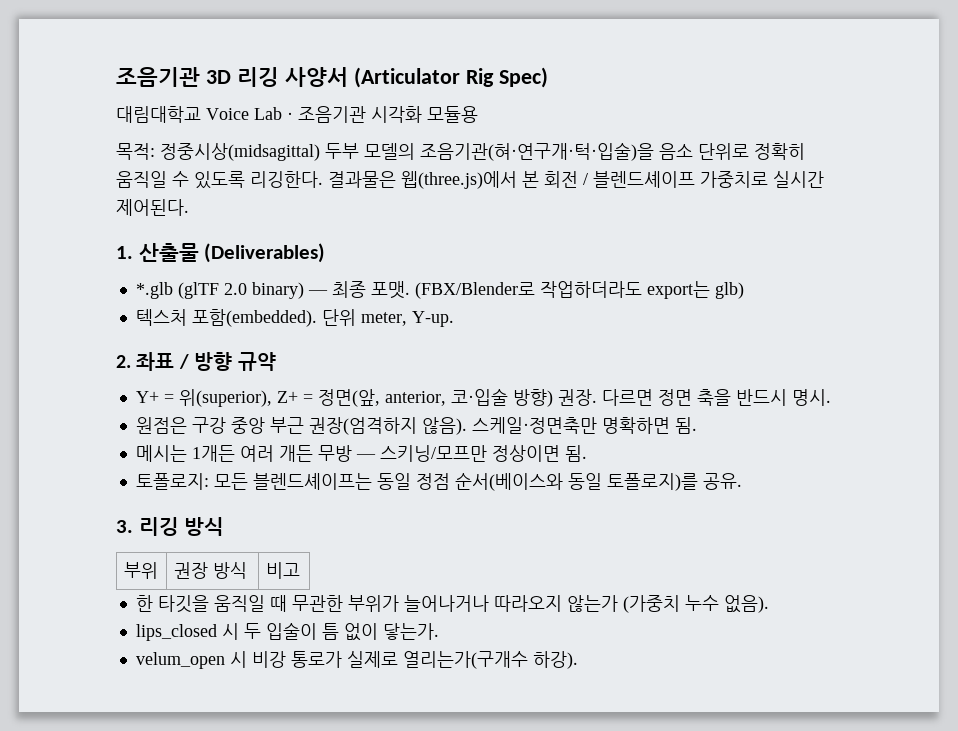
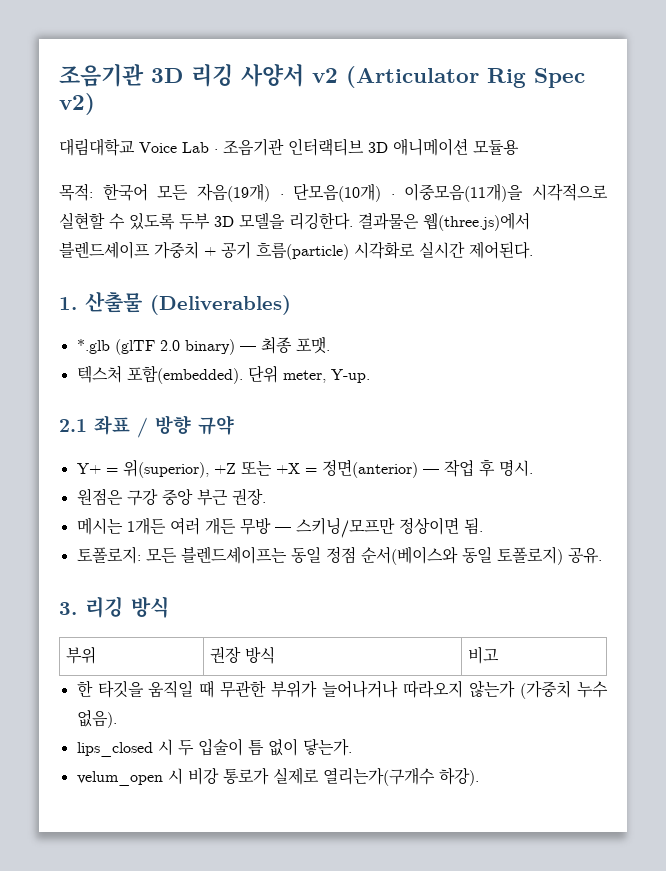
(348, 77) none -> [312,68,338,83] v2
[498,67,548,88] Spec) -> [534,68,585,88] [59,93,95,115] Spec v2)
[371,106,422,123] 시각화 -> [288,138,468,156] 인터랙티브 3D 애니메이션
[160,142,805,161] [116,171,768,189] 정중시상(midsagittal) 두부 모델의 조음기관(혀·연구개·턱·입술)을 음소 단위로 정확히 움직일 수 있도록 리깅한다. 결과물은 웹(three.js)에서 본 회전 / 블렌드셰이프 가중치로 -> [102,183,608,202] [59,212,530,231] [59,241,415,260] 한국어 모든 자음(19개) · 단모음(10개) · 이중모음(11개)을 시각적으로 실현할 수 있도록 두부 3D 모델을 리깅한다. 결과물은 웹(three.js)에서 블렌드셰이프 가중치 + 공기 흐름(particle) 시각화로
[414,281,744,299] (FBX/Blender로 작업하더라도 export는 glb) -> (330, 345) none
[116,355,131,368] 2. -> [59,419,87,432] 2.1
[276,388,787,407] Z+ = 정면(앞, anterior, 코·입술 방향) 권장. 다르면 정면 축을 반드시 -> [213,459,495,478] +Z 또는 +X = 정면(anterior) — 작업 후
[308,417,697,435] 권장(엄격하지 않음). 스케일·정면축만 명확하면 됨. -> [231,488,266,505] 권장.
[606,473,698,491] 토폴로지)를 -> [496,546,563,565] 토폴로지)

